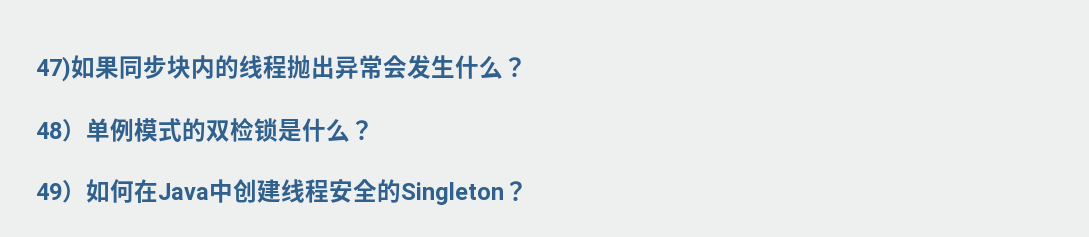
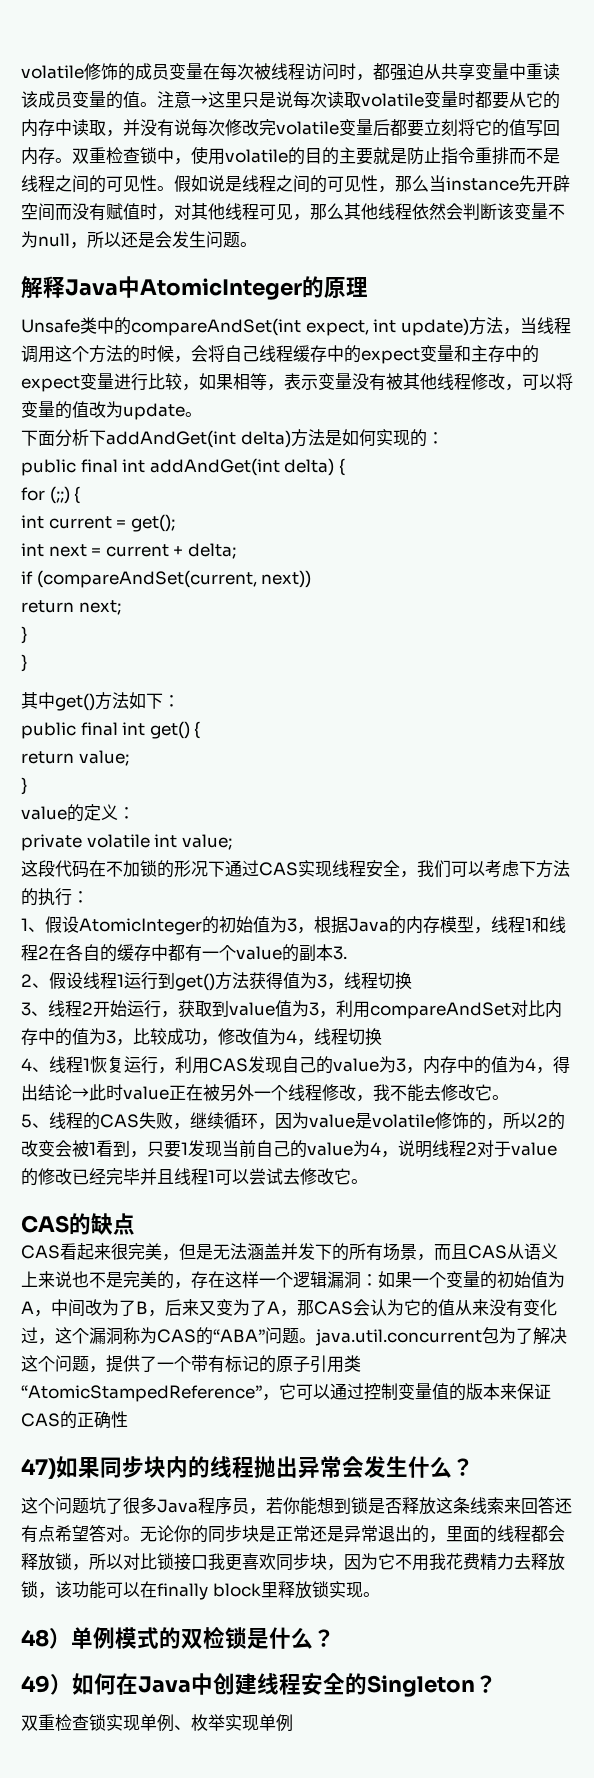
(36, 69) none -> [21,63,560,81] [21,91,560,109] [21,119,560,137] [21,146,560,165] [21,175,570,193] [21,203,565,221] [21,231,257,249] [21,276,368,300] [21,317,571,336] [21,345,539,364] [21,373,573,392] [21,401,202,420] [21,429,444,448] [21,458,345,476] [21,486,81,504] [21,514,175,532] [21,543,236,559] [21,570,312,588] [21,600,121,615] [21,626,27,644] [21,654,27,672] [21,692,180,711] [21,721,201,739] [21,750,129,766] [21,777,27,795] [21,804,135,822] [21,834,232,851] [21,860,570,878] [21,888,89,906] [21,916,566,935] [21,944,347,962] [21,972,412,991] [21,1000,562,1019] [21,1028,382,1046] [21,1056,570,1074] [21,1084,509,1102] [21,1112,565,1130] [21,1140,557,1158] [21,1168,368,1186] [21,1213,135,1235] [21,1243,558,1261] [21,1271,565,1289] [21,1299,557,1317] [21,1327,567,1346] [21,1355,361,1373] [21,1383,551,1402] [21,1411,128,1429] volatile修饰的成员变量在每次被线程访问时，都强迫从共享变量中重读该成员变量的值。注意→这里只是说每次读取volatile变量时都要从它的内存中读取，并没有说每次修改完volatile变量后都要立刻将它的值写回内存。双重检查锁中，使用volatile的目的主要就是防止指令重排而不是线程之间的可见性。假如说是线程之间的可见性，那么当instance先开辟空间而没有赋值时，对其他线程可见，那么其他线程依然会判断该变量不为null，所以还是会发生问题。 // 解释Java中AtomicInteger的原理 // Unsafe类中的compareAndSet(int expect, int update)方法，当线程调用这个方法的时候，会将自己线程缓存中的expect变量和主存中的expect变量进行比较，如果相等，表示变量没有被其他线程修改，可以将变量的值改为update。 // 下面分析下addAndGet(int delta)方法是如何实现的： // public final int addAndGet(int delta) { // for (;;) { // int current = get(); // int next = current + delta; // if (compareAndSet(current, next)) // return next; // } // } // 其中get()方法如下： // public final int get() { // return value; // } // value的定义： // private volatile int value; // 这段代码在不加锁的形况下通过CAS实现线程安全，我们可以考虑下方法的执行： // 1、假设AtomicInteger的初始值为3，根据Java的内存模型，线程1和线程2在各自的缓存中都有一个value的副本3. // 2、假设线程1运行到get()方法获得值为3，线程切换 // 3、线程2开始运行，获取到value值为3，利用compareAndSet对比内存中的值为3，比较成功，修改值为4，线程切换 // 4、线程1恢复运行，利用CAS发现自己的value为3，内存中的值为4，得出结论→此时value正在被另外一个线程修改，我不能去修改它。 // 5、线程的CAS失败，继续循环，因为value是volatile修饰的，所以2的改变会被1看到，只要1发现当前自己的value为4，说明线程2对于value的修改已经完毕并且线程1可以尝试去修改它。 // CAS的缺点 // CAS看起来很完美，但是无法涵盖并发下的所有场景，而且CAS从语义上来说也不是完美的，存在这样一个逻辑漏洞：如果一个变量的初始值为A，中间改为了B，后来又变为了A，那CAS会认为它的值从来没有变化过，这个漏洞称为CAS的“ABA”问题。java.util.concurrent包为了解决这个问题，提供了一个带有标记的原子引用类“AtomicStampedReference”，它可以通过控制变量值的版本来保证CAS的正确性 //
(527, 67) none -> [21,1496,572,1515] [21,1524,565,1543] [21,1553,565,1571] [21,1581,380,1600] // 这个问题坑了很多Java程序员，若你能想到锁是否释放这条线索来回答还有点希望答对。无论你的同步块是正常还是异常退出的，里面的线程都会释放锁，所以对比锁接口我更喜欢同步块，因为它不用我花费精力去释放锁，该功能可以在finally block里释放锁实现。
(528, 191) none -> [21,1714,293,1732] // 双重检查锁实现单例、枚举实现单例

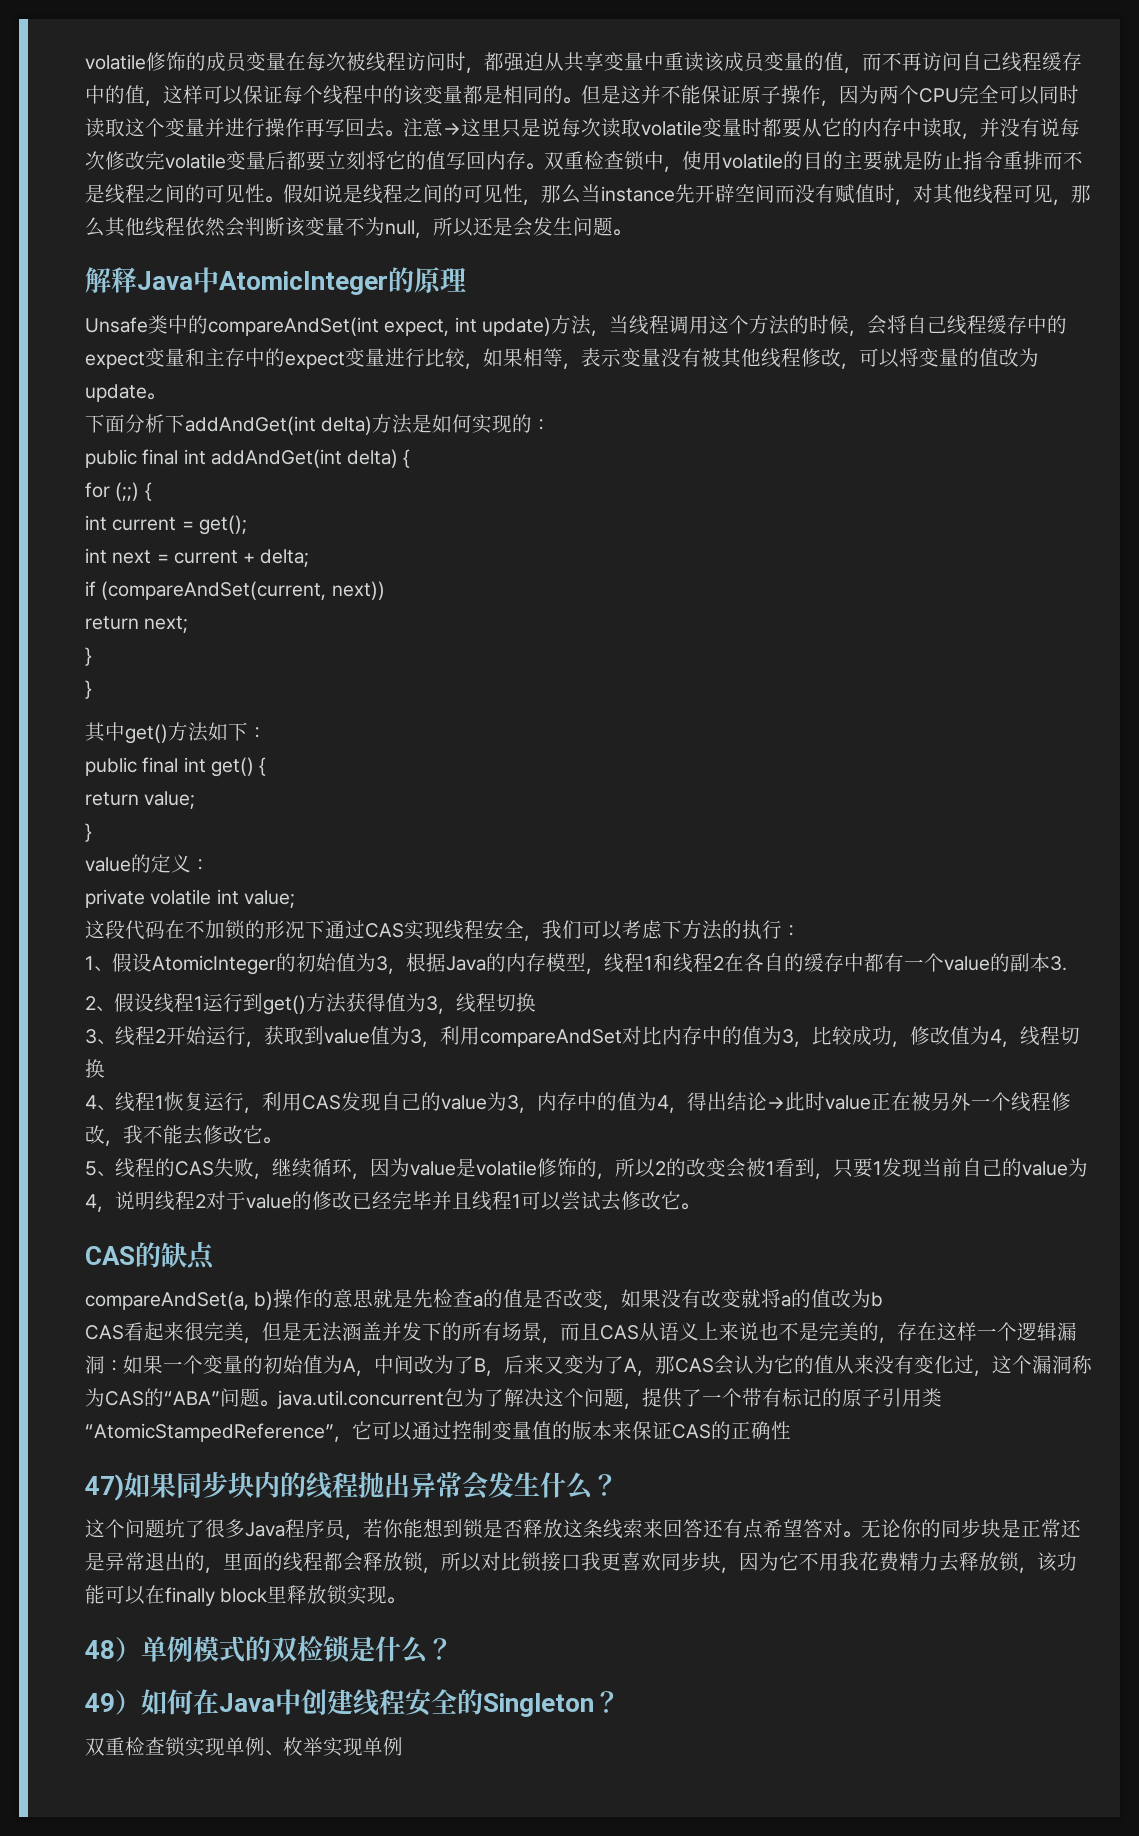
(140, 99) none -> [844,52,1082,73] [85,85,1079,106] [85,118,385,138] ，而不再访问自己线程缓存中的值，这样可以保证每个线程中的该变量都是相同的。但是这并不能保证原子操作，因为两个CPU完全可以同时读取这个变量并进行操作再写回去
(135, 1224) none -> [85,1289,884,1310] // compareAndSet(a, b)操作的意思就是先检查a的值是否改变，如果没有改变就将a的值改为b

